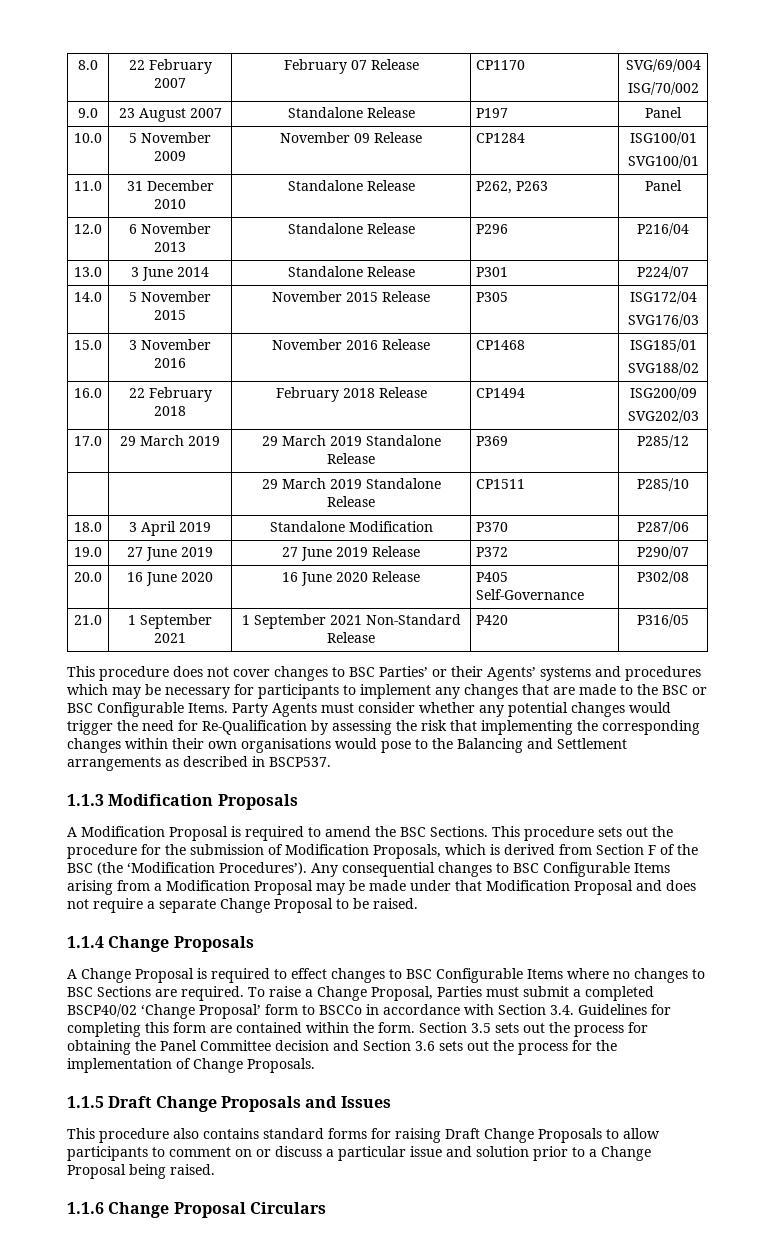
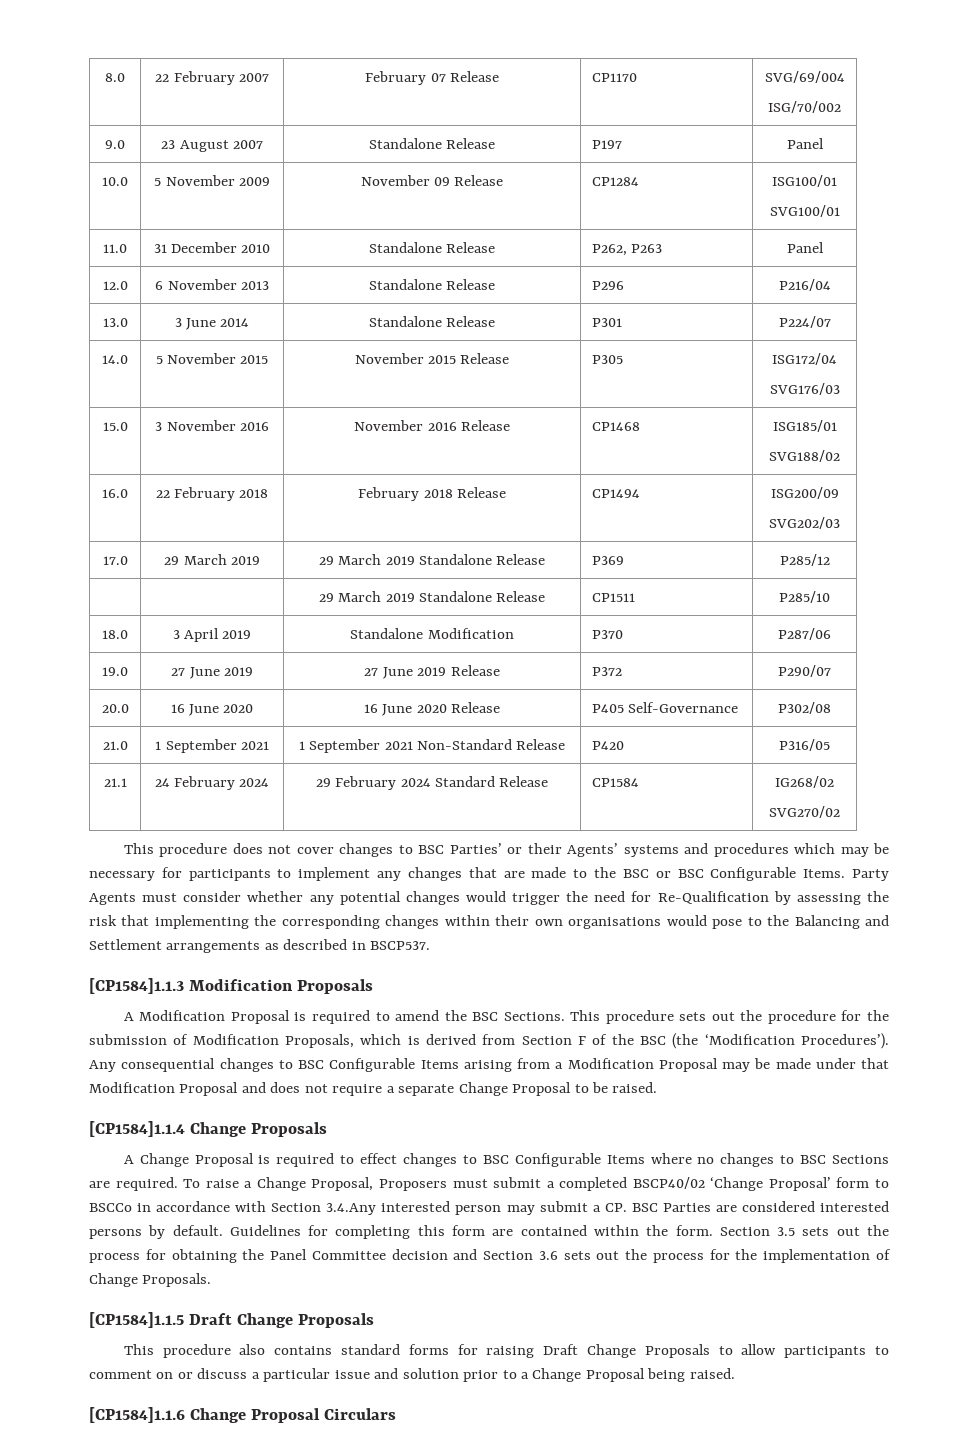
(689, 620) none -> [103,778,127,787] [154,776,270,790] [315,776,549,790] [591,778,639,787] [775,776,834,788] [769,806,840,818] // 21.1 | 24 February 2024 | 29 February 2024 Standard Release | CP1584 | IG268/02 // SVG270/02
[67,794,104,806] 1.1.3 -> [89,978,184,994] [CP1584]1.1.3
[67,936,104,948] 1.1.4 -> [89,1121,185,1137] [CP1584]1.1.4
[437,986,482,997] Parties -> [378,1179,447,1191] Proposers
[550,1005,574,1015] 3.4. -> [326,1201,889,1215] [89,1225,223,1239] 3.4.Any interested person may submit a CP. BSC Parties are considered interested persons by default.
[67,1096,391,1112] 1.1.5 Draft Change Proposals and Issues -> [89,1312,375,1328] [CP1584]1.1.5 Draft Change Proposals
[67,1202,104,1214] 1.1.6 -> [89,1407,185,1423] [CP1584]1.1.6

